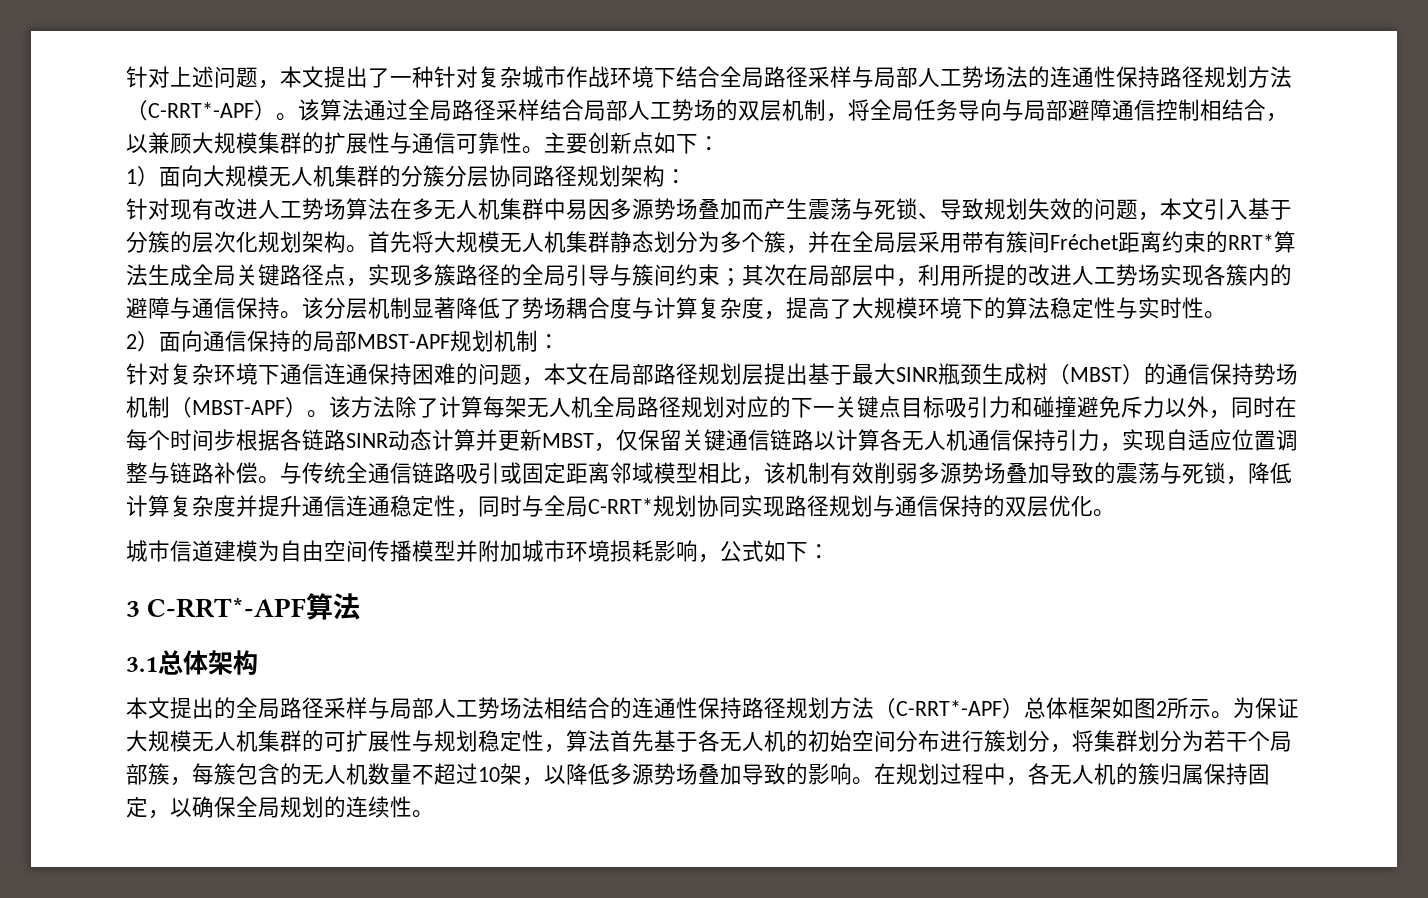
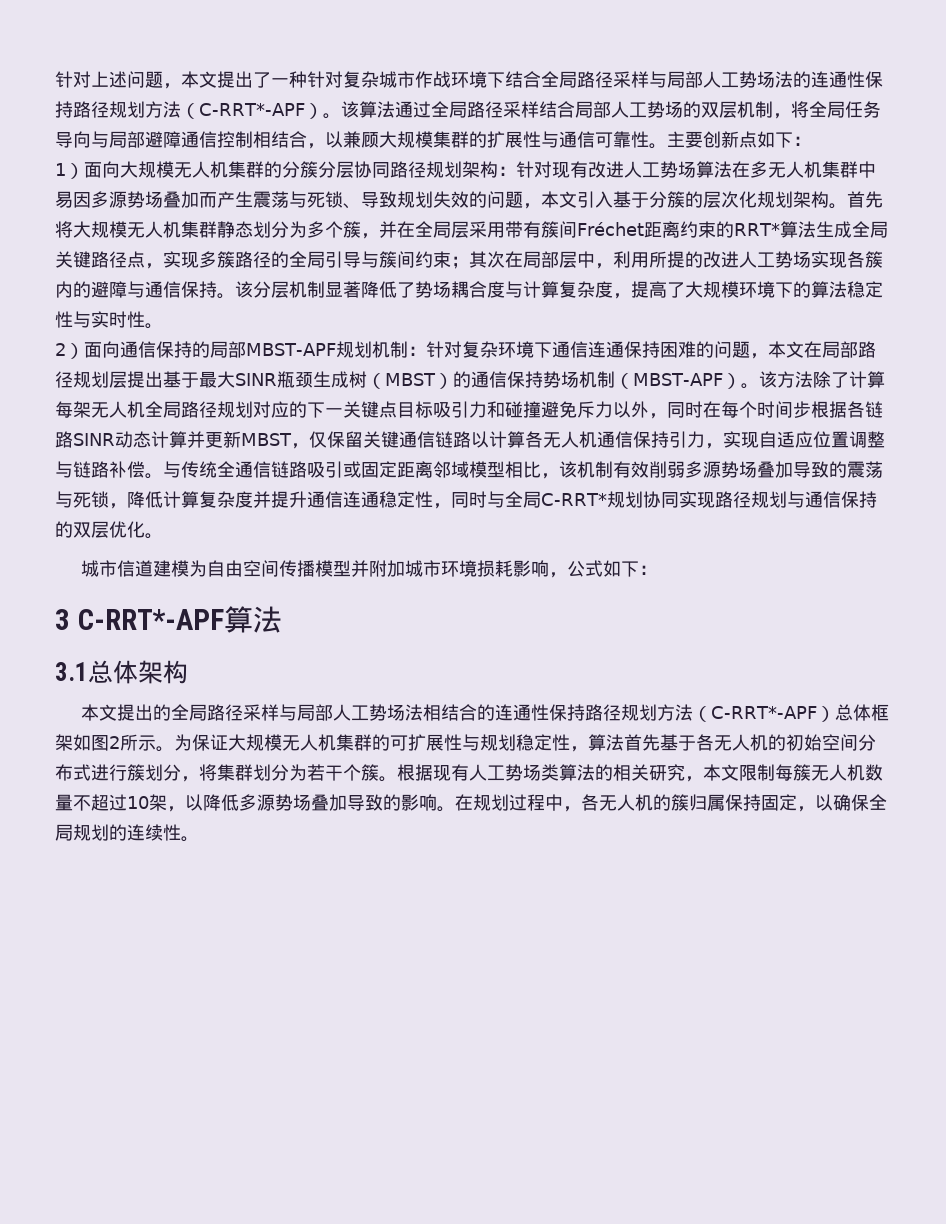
(687, 176) // -> (516, 171) none
(560, 341) // -> (426, 351) none
(940, 741) none -> [73,764,91,781] 式
[1270,731,1292,752] [126,763,302,786] 局部簇，每簇包含的 -> [361,764,811,782] 簇。根据现有人工势场类算法的相关研究，本文限制每簇

